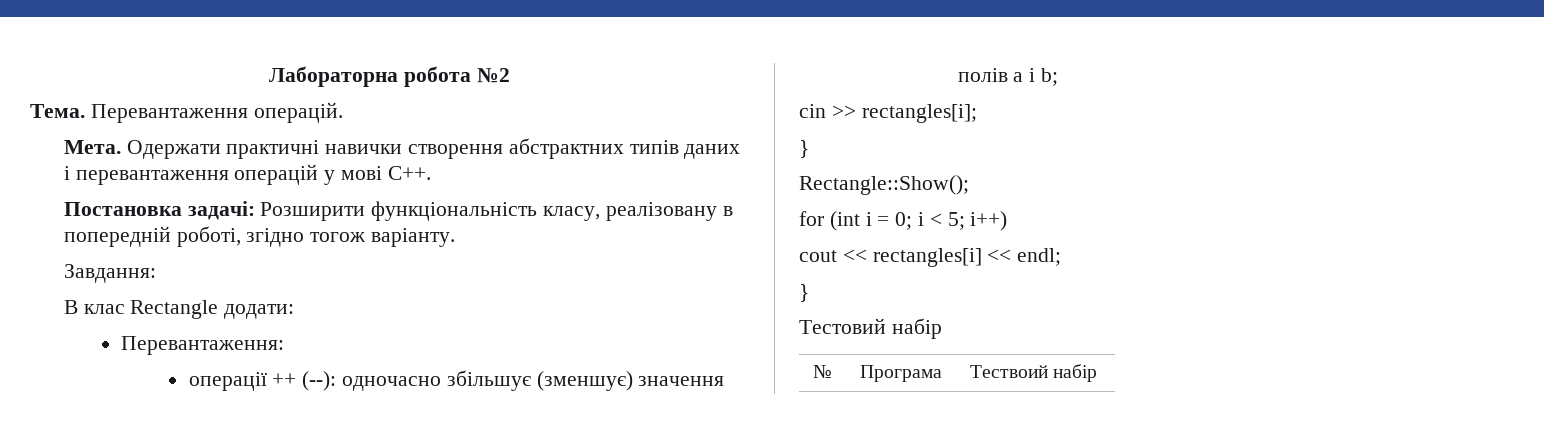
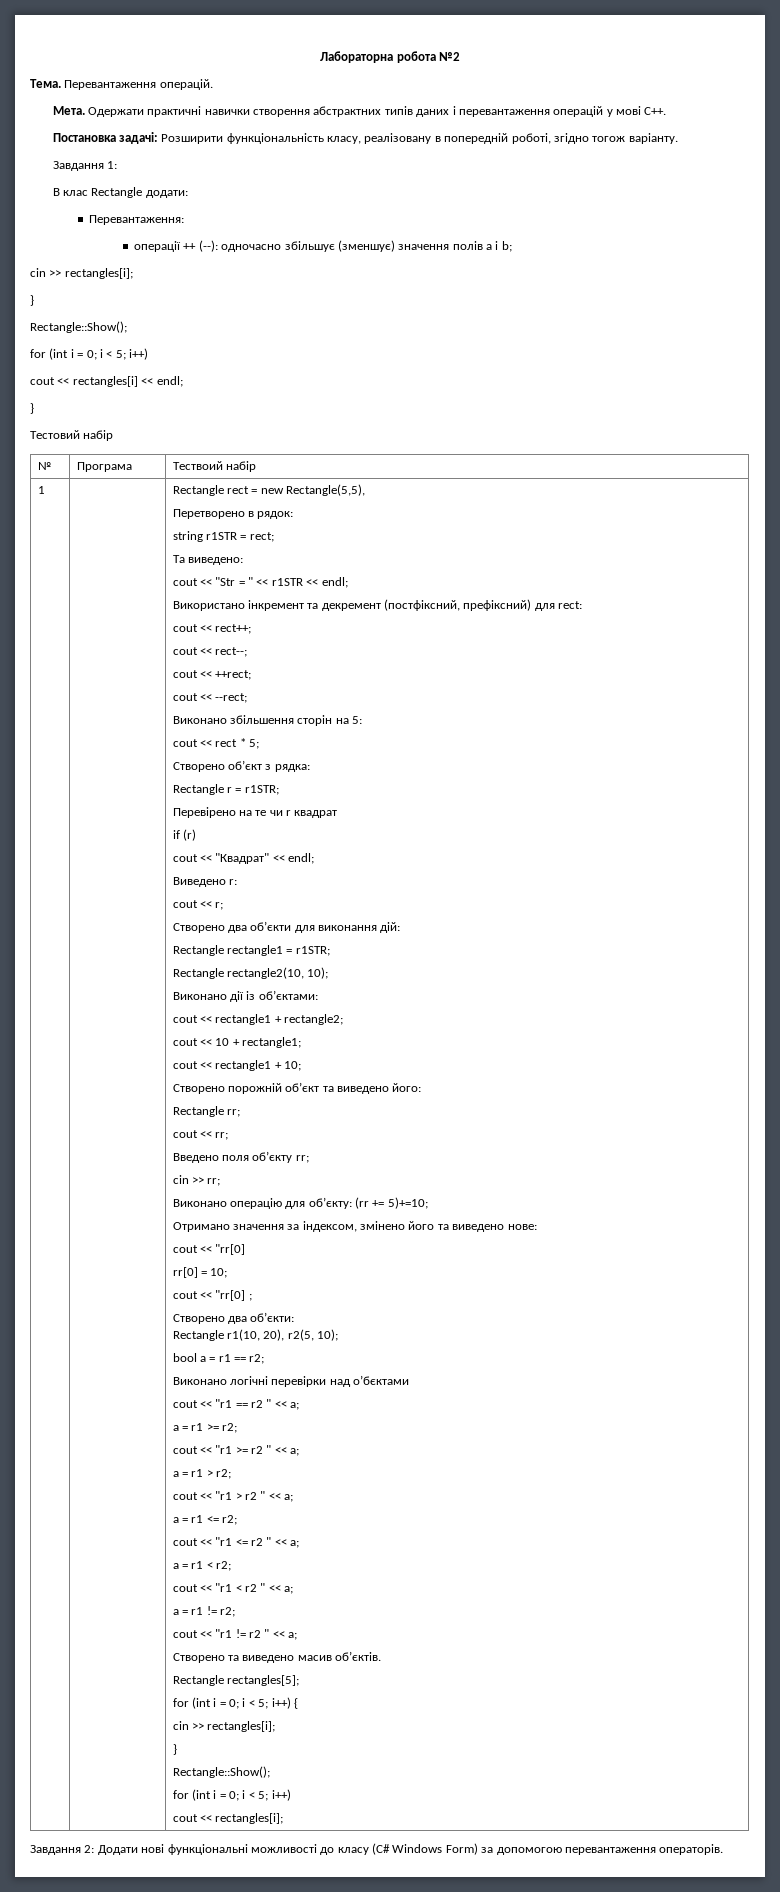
[63,264,156,283] Завдання: -> [52,161,117,171] Завдання 1:
(1097, 373) none -> [37,486,45,494] [172,484,366,496] [172,509,294,519] [172,531,274,542] [172,555,243,565] [172,577,348,588] [172,599,583,611] [172,624,252,634] [172,647,248,657] [172,670,252,680] [172,693,248,703] [172,715,363,726] [172,738,260,749] [172,760,310,772] [172,784,279,795] [172,807,338,818] [172,829,196,841] [172,853,315,864] [172,877,237,887] [172,900,224,910] [172,921,401,933] [172,945,330,956] [172,967,329,979] [172,990,318,1002] [172,1014,344,1025] [172,1037,302,1048] [172,1060,302,1071] [172,1082,422,1094] [172,1106,240,1117] [172,1130,229,1140] [172,1151,309,1163] [172,1175,221,1186] [172,1197,428,1209] [172,1221,537,1232] [172,1244,246,1255] [172,1267,228,1278] [172,1290,252,1301] [172,1312,295,1324] [172,1329,339,1341] [172,1353,265,1364] [172,1375,410,1387] [172,1399,300,1410] [172,1423,238,1433] [172,1445,300,1456] [172,1469,232,1479] [172,1491,294,1502] [172,1515,238,1525] [172,1537,300,1548] [172,1561,232,1571] [172,1583,294,1594] [172,1606,236,1617] [172,1629,298,1640] [172,1651,382,1663] [172,1675,299,1686] [172,1697,298,1709] [172,1721,276,1732] [172,1744,177,1755] [172,1766,270,1778] [172,1789,291,1801] [172,1813,284,1824] [30,1843,724,1855] // 1 | | Rectangle rect = new Rectangle(5,5), // Перетворено в рядок: // string r1STR = rect; // Та виведено: // cout << "Str = " << r1STR << endl; // Використано інкремент та декремент (постфіксний, префіксний) для rect: // cout << rect++; // cout << rect--; // cout << ++rect; // cout << --rect; // Виконано збільшення сторін на 5: // cout << rect * 5; // Створено об’єкт з рядка: // Rectangle r = r1STR; // Перевірено на те чи r квадрат // if (r) // cout << "Квадрат" << endl; // Виведено r: // cout << r; // Створено два об’єкти для виконання дій: // Rectangle rectangle1 = r1STR; // Rectangle rectangle2(10, 10); // Виконано дії із об’єктами: // cout << rectangle1 + rectangle2; // cout << 10 + rectangle1; // cout << rectangle1 + 10; // Створено порожній об’єкт та виведено його: // Rectangle rr; // cout << rr; // Введено поля об’єкту rr; // cin >> rr; // Виконано операцію для об’єкту: (rr += 5)+=10; // Отримано значення за індексом, змінено його та виведено нове: // cout << "rr[0] // rr[0] = 10; // cout << "rr[0] ; // Створено два об’єкти: // Rectangle r1(10, 20), r2(5, 10); // bool a = r1 == r2; // Виконано логічні перевірки над о’бєктами // cout << "r1 == r2 " << a; // a = r1 >= r2; // cout << "r1 >= r2 " << a; // a = r1 > r2; // cout << "r1 > r2 " << a; // a = r1 <= r2; // cout << "r1 <= r2 " << a; // a = r1 < r2; // cout << "r1 < r2 " << a; // a = r1 != r2; // cout << "r1 != r2 " << a; // Створено та виведено масив об’єктів. // Rectangle rectangles[5]; // for (int i = 0; i < 5; i++) { // cin >> rectangles[i]; // } // Rectangle::Show(); // for (int i = 0; i < 5; i++) // cout << rectangles[i]; // Завдання 2: Додати нові функціональні можливості до класу (C# Windows Form) за допомогою перевантаження операторів.

